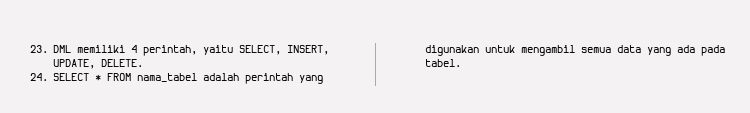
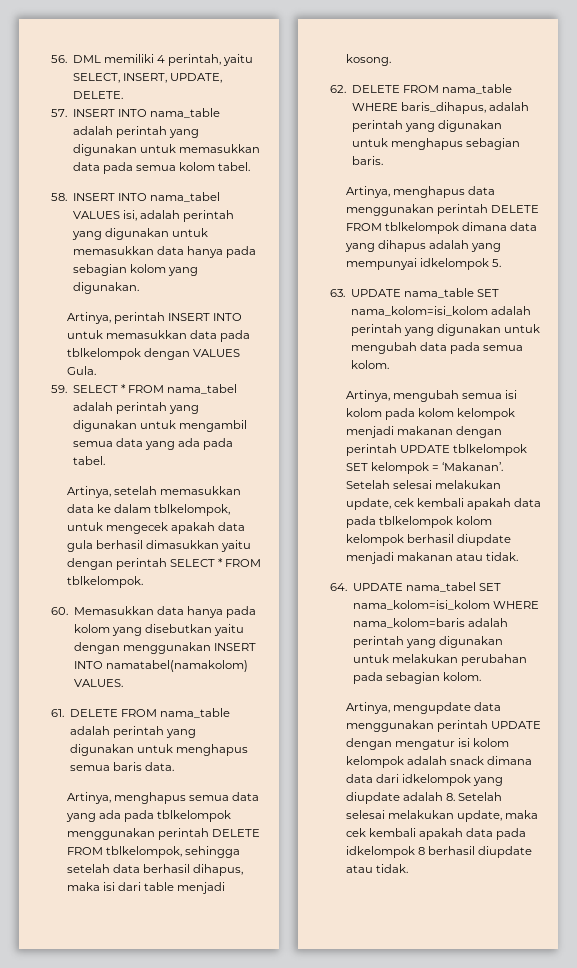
[29,45,48,53] 23. -> [51,55,68,63] 56.
[29,73,48,81] 24. -> [51,108,221,118] [73,126,200,138] [73,144,261,156] [73,162,251,174] [51,192,221,202] [73,210,235,222] [72,228,209,240] [73,246,257,258] [73,264,199,276] [73,282,140,294] [66,312,242,324] [66,330,250,342] [66,348,240,360] [66,366,96,375] [51,385,68,393] 57. INSERT INTO nama_table adalah perintah yang digunakan untuk memasukkan data pada semua kolom tabel. // 58. INSERT INTO nama_tabel VALUES isi, adalah perintah yang digunakan untuk memasukkan data hanya pada sebagian kolom yang digunakan. // Artinya, perintah INSERT INTO untuk memasukkan data pada tblkelompok dengan VALUES Gula. // 59.
(462, 63) none -> [66,486,241,498] [66,504,230,516] [66,522,245,534] [66,540,251,552] [66,558,261,570] [66,576,143,588] [51,606,257,618] [74,624,245,636] [74,642,257,654] [74,660,249,672] [74,679,124,687] [51,708,231,718] [70,726,197,738] [70,744,249,756] [70,762,175,771] [66,792,259,804] [65,810,231,822] [66,828,260,840] [66,846,240,858] [66,864,243,876] [66,882,225,894] [345,54,391,66] [330,84,513,94] [352,102,530,114] [352,120,503,132] [352,138,521,150] [352,156,384,165] [345,186,495,198] [345,204,539,216] [345,222,537,234] [344,240,501,252] [345,258,501,270] [330,288,500,298] [351,306,532,316] [351,324,541,336] [351,342,524,354] [351,360,390,369] [345,390,517,402] [345,408,515,420] [345,426,502,438] [345,444,527,456] [345,462,503,474] [345,480,501,489] [345,498,541,510] [345,516,492,528] [345,534,511,546] [345,552,518,564] [330,582,502,592] [353,600,540,610] [353,618,509,628] [353,636,504,648] [353,654,528,666] [353,672,482,684] [345,702,501,714] [345,720,541,732] [345,738,509,750] [345,756,532,768] [345,774,503,786] [345,792,502,804] [345,810,538,822] [345,828,526,840] [345,846,532,858] [345,864,408,873] // Artinya, setelah memasukkan data ke dalam tblkelompok, untuk mengecek apakah data gula berhasil dimasukkan yaitu dengan perintah SELECT * FROM tblkelompok. // 60. Memasukkan data hanya pada kolom yang disebutkan yaitu dengan menggunakan INSERT INTO namatabel(namakolom) VALUES. // 61. DELETE FROM nama_table adalah perintah yang digunakan untuk menghapus semua baris data. // Artinya, menghapus semua data yang ada pada tblkelompok menggunakan perintah DELETE FROM tblkelompok, sehingga setelah data berhasil dihapus, maka isi dari table menjadi kosong. // 62. DELETE FROM nama_table WHERE baris_dihapus, adalah perintah yang digunakan untuk menghapus sebagian baris. // Artinya, menghapus data menggunakan perintah DELETE FROM tblkelompok dimana data yang dihapus adalah yang mempunyai idkelompok 5. // 63. UPDATE nama_table SET nama_kolom=isi_kolom adalah perintah yang digunakan untuk mengubah data pada semua kolom. // Artinya, mengubah semua isi kolom pada kolom kelompok menjadi makanan dengan perintah UPDATE tblkelompok SET kelompok = ‘Makanan’. Setelah selesai melakukan update, cek kembali apakah data pada tblkelompok kolom kelompok berhasil diupdate menjadi makanan atau tidak. // 64. UPDATE nama_tabel SET nama_kolom=isi_kolom WHERE nama_kolom=baris adalah perintah yang digunakan untuk melakukan perubahan pada sebagian kolom. // Artinya, mengupdate data menggunakan perintah UPDATE dengan mengatur isi kolom kelompok adalah snack dimana data dari idkelompok yang diupdate adalah 8. Setelah selesai melakukan update, maka cek kembali apakah data pada idkelompok 8 berhasil diupdate atau tidak.

